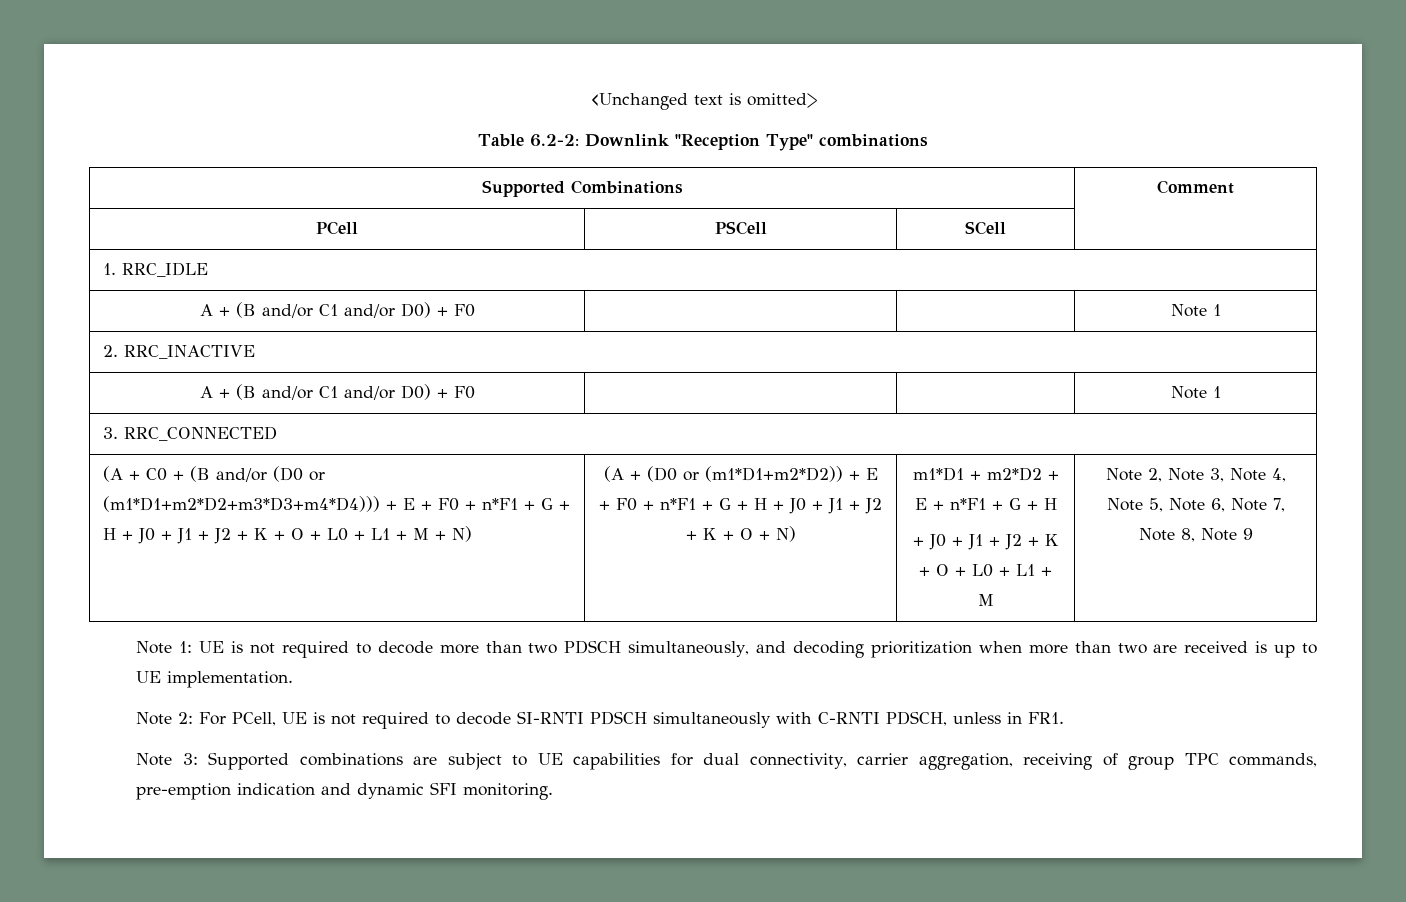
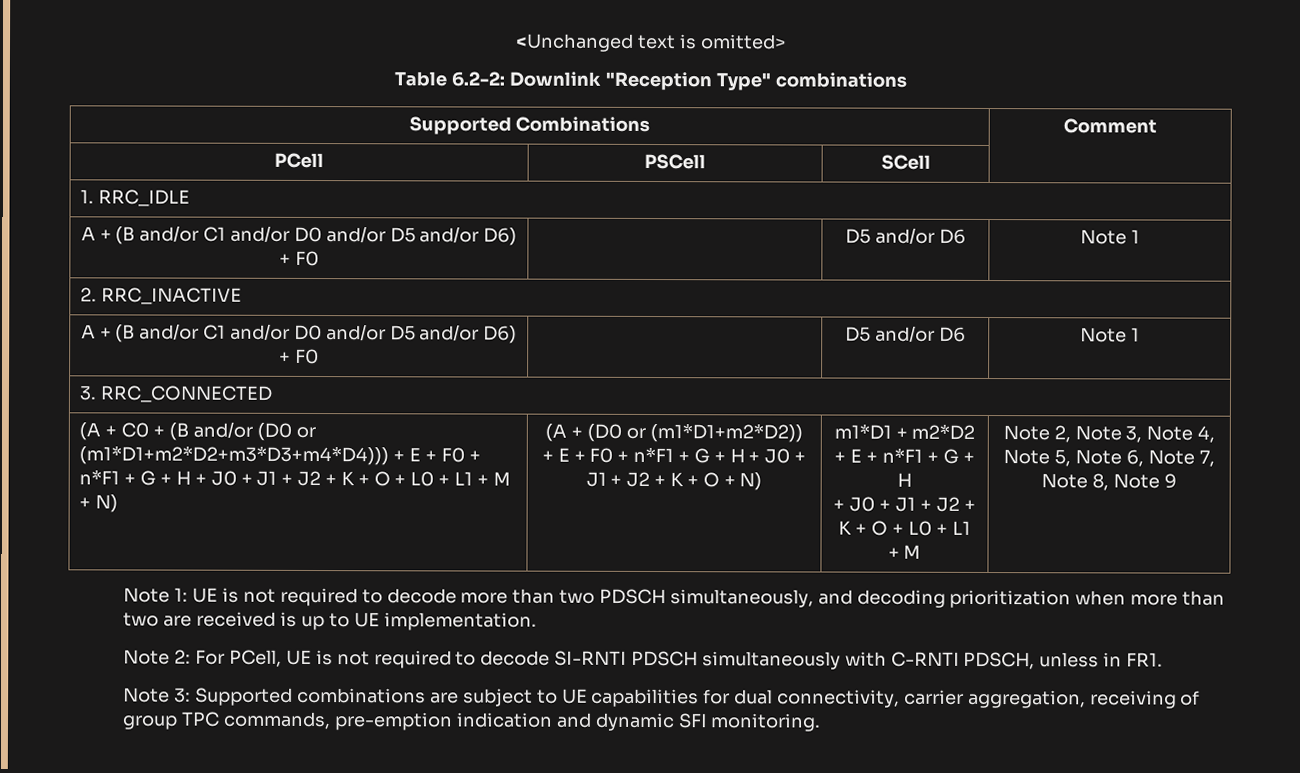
[400,302,475,318] D0) + F0 | | -> [293,226,518,246] [279,250,319,267] [845,227,966,245] D0 and/or D5 and/or D6) + F0 | | D5 and/or D6
[400,384,475,400] D0) + F0 | | -> [293,324,518,344] [279,348,319,365] [845,325,966,343] D0 and/or D5 and/or D6) + F0 | | D5 and/or D6

